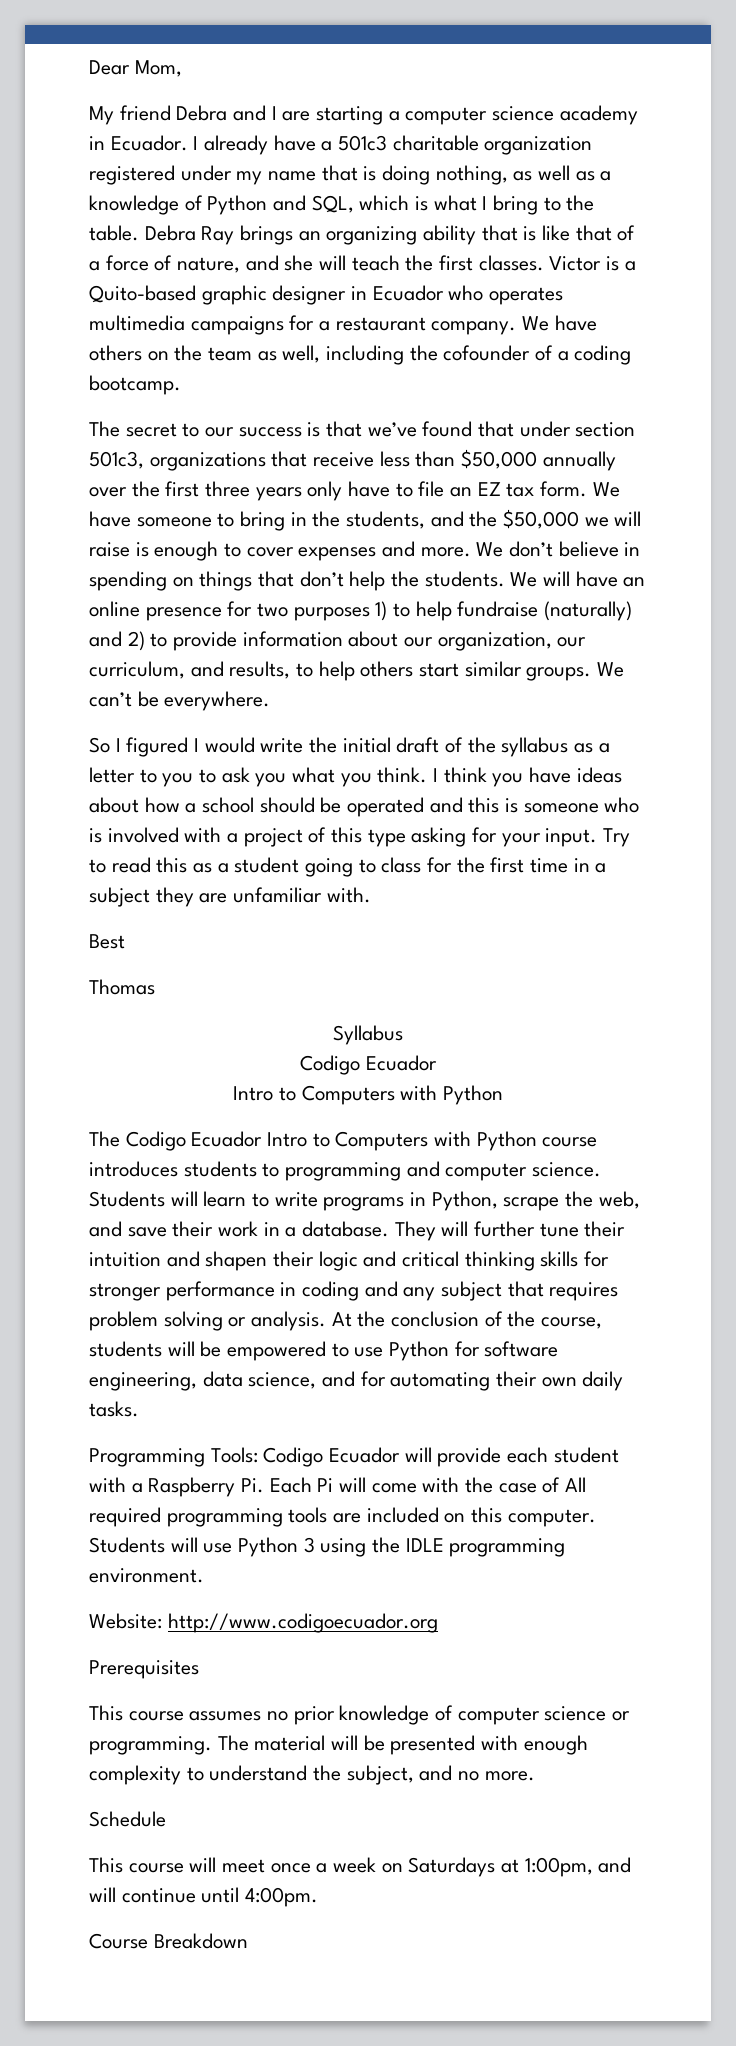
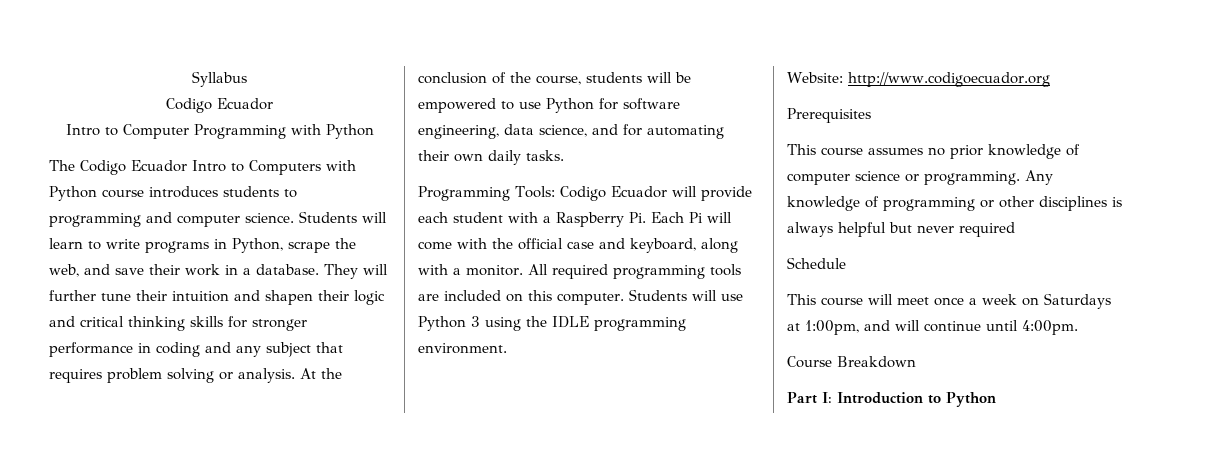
[89,60,182,77] [89,105,638,125] [89,135,593,155] [89,165,612,185] [89,195,595,215] [89,225,636,245] [89,255,636,273] [89,285,564,305] [89,315,597,335] [89,345,632,365] [89,375,181,395] [89,421,636,437] [89,449,616,471] [89,481,620,501] [89,509,642,531] [89,541,641,561] [89,571,646,591] [89,601,633,621] [89,631,587,651] [89,661,625,681] [89,691,271,711] [89,737,610,757] [89,767,622,787] [89,797,640,817] [89,827,631,847] [89,857,607,877] [89,887,371,907] [89,934,125,949] [89,979,155,995] Dear Mom, // My friend Debra and I are starting a computer science academy in Ecuador. I already have a 501c3 charitable organization registered under my name that is doing nothing, as well as a knowledge of Python and SQL, which is what I bring to the table. Debra Ray brings an organizing ability that is like that of a force of nature, and she will teach the first classes. Victor is a Quito-based graphic designer in Ecuador who operates multimedia campaigns for a restaurant company. We have others on the team as well, including the cofounder of a coding bootcamp. // The secret to our success is that we’ve found that under section 501c3, organizations that receive less than $50,000 annually over the first three years only have to file an EZ tax form. We have someone to bring in the students, and the $50,000 we will raise is enough to cover expenses and more. We don’t believe in spending on things that don’t help the students. We will have an online presence for two purposes 1) to help fundraise (naturally) and 2) to provide information about our organization, our curriculum, and results, to help others start similar groups. We can’t be everywhere. // So I figured I would write the initial draft of the syllabus as a letter to you to ask you what you think. I think you have ideas about how a school should be operated and this is someone who is involved with a project of this type asking for your input. Try to read this as a student going to class for the first time in a subject they are unfamiliar with. // Best // Thomas // -> (192, 79) none
[301,1085,395,1105] Computers -> [122,124,286,139] Computer Programming
[498,1477,561,1493] case of -> [518,238,738,253] [418,264,523,276] official case and keyboard, along with a monitor.
[217,1735,588,1755] [89,1765,535,1785] The material will be presented with enough complexity to understand the subject, and no more. -> [1025,170,1053,185] [787,196,1122,211] [787,222,1015,237] Any knowledge of programming or other disciplines is always helpful but never required
(248, 1941) none -> [787,392,996,407] // Part I: Introduction to Python

